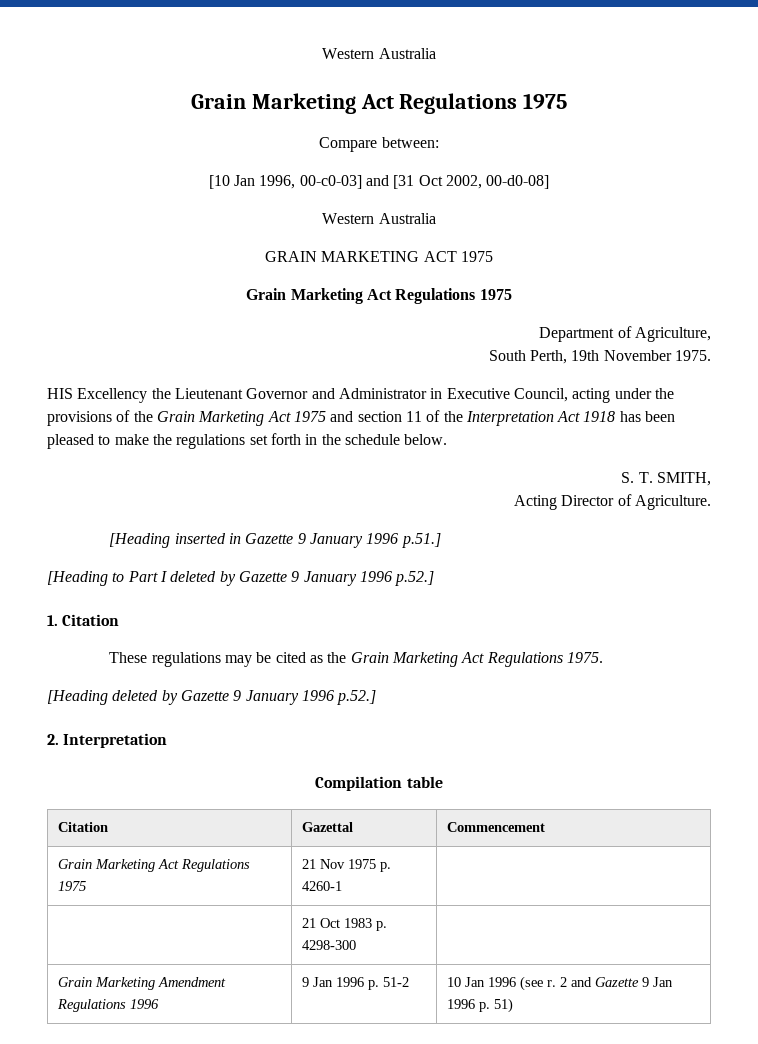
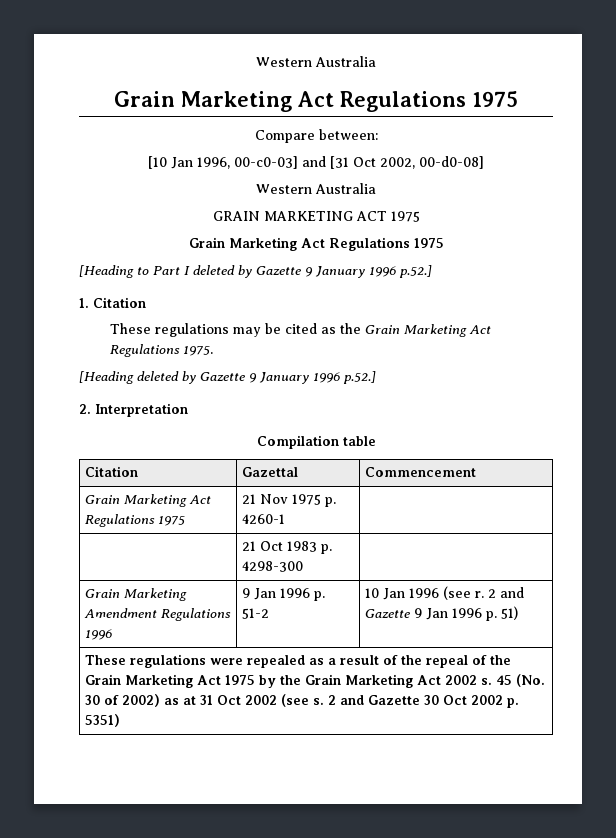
[539,326,712,342] [488,350,712,364] [47,388,674,403] [47,410,676,426] [47,433,448,449] [621,472,712,486] [514,494,712,510] [109,533,441,548] // Department of Agriculture, // South Perth, 19th November 1975. // HIS Excellency the Lieutenant Governor and Administrator in Executive Council, acting under the provisions of the Grain Marketing Act 1975 and section 11 of the Interpretation Act 1918 has been pleased to make the regulations set forth in the schedule below. // S. T. SMITH, // Acting Director of Agriculture. // [Heading inserted in Gazette 9 January 1996 p.51.] -> (444, 243) none
(513, 1005) none -> [84,654,511,668] [84,674,545,688] [84,694,519,708] [84,714,120,727] // These regulations were repealed as a result of the repeal of the Grain Marketing Act 1975 by the Grain Marketing Act 2002 s. 45 (No. 30 of 2002) as at 31 Oct 2002 (see s. 2 and Gazette 30 Oct 2002 p. 5351)

